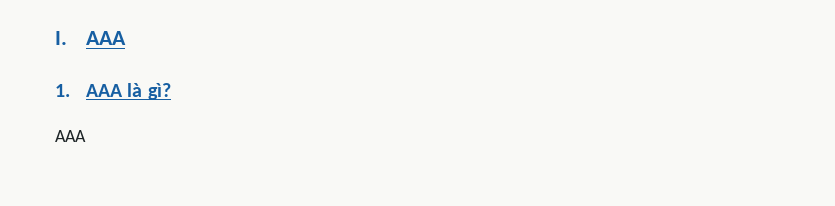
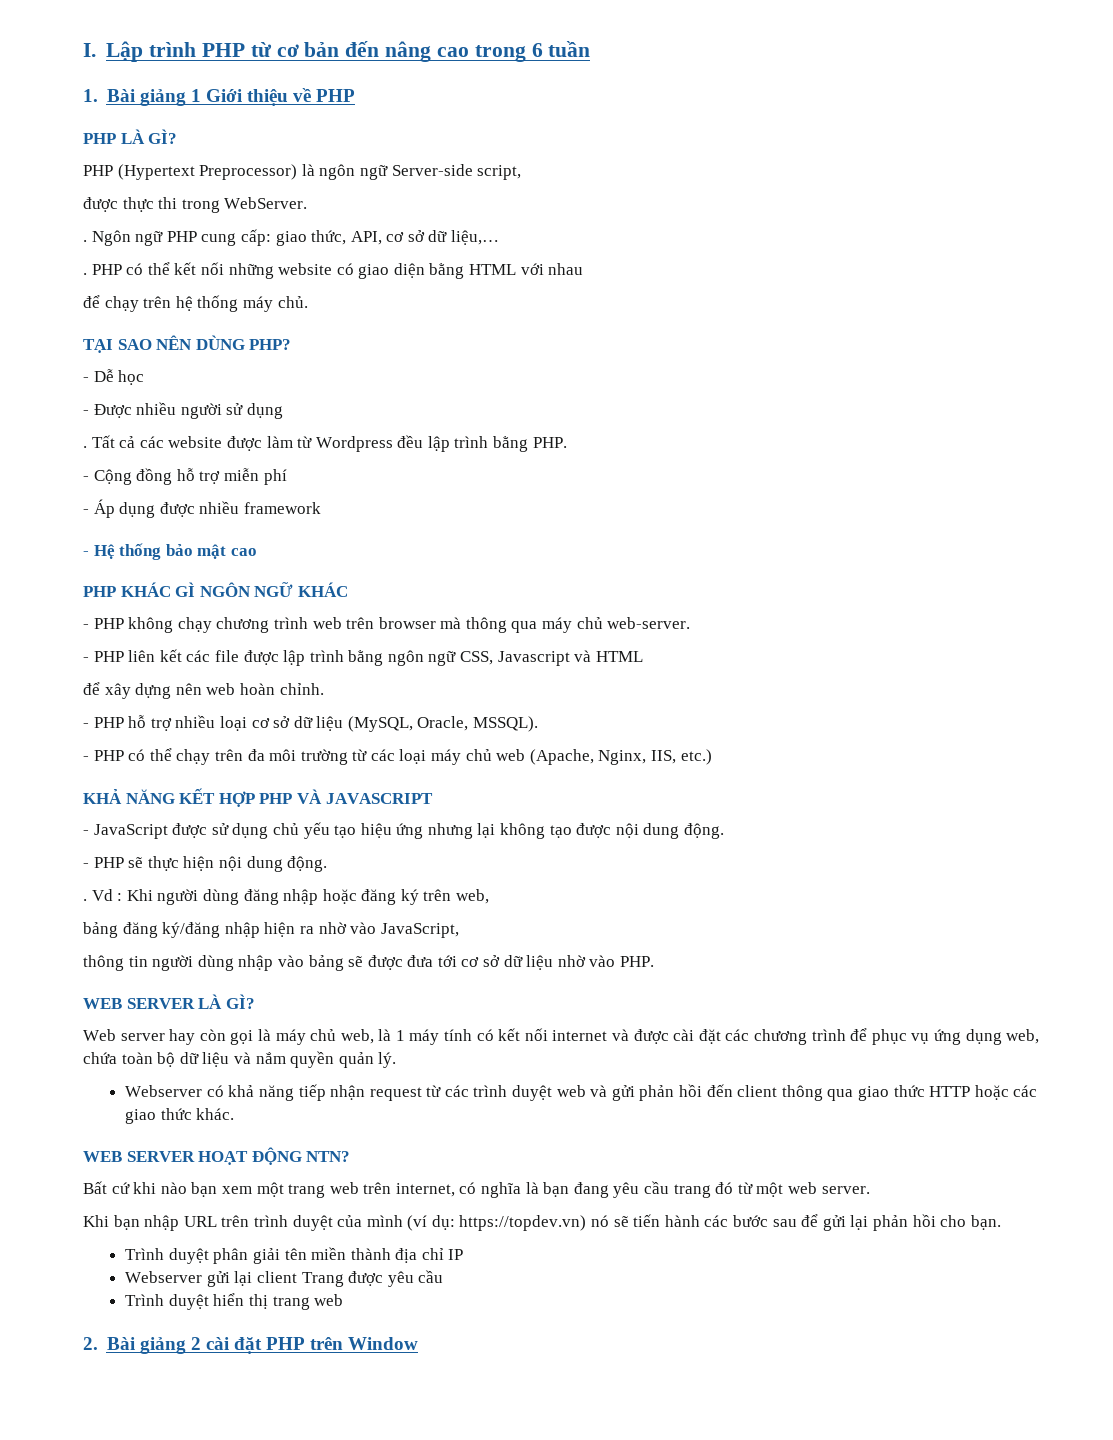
[55,31,127,45] [55,83,171,100] [55,130,86,142] I. AAA // 1. AAA là gì? // AAA -> [83,41,591,62] [83,88,356,106] [83,129,178,144] [83,164,522,180] [83,197,308,213] [83,229,500,246] [83,262,584,279] [83,295,308,312] [83,335,292,353] [83,369,145,385] [83,402,283,419] [83,435,567,452] [83,468,287,485] [83,499,321,518] [83,543,257,560] [83,582,348,597] [83,617,691,633] [83,649,643,666] [83,682,324,699] [83,715,539,732] [83,748,712,765] [83,788,433,807] [83,822,725,839] [83,856,328,872] [83,889,490,905] [83,922,459,938] [83,955,655,971] [83,994,255,1009] [83,1028,1040,1045] [83,1051,397,1068] [125,1084,1038,1101] [125,1108,235,1124] [83,1147,351,1165] [83,1181,870,1198] [83,1214,1001,1231] [125,1247,464,1264] [125,1270,444,1287] [125,1293,344,1310] [83,1337,419,1354] I. Lập trình PHP từ cơ bản đến nâng cao trong 6 tuần // 1. Bài giảng 1 Giới thiệu về PHP // PHP LÀ GÌ? // PHP (Hypertext Preprocessor) là ngôn ngữ Server-side script, // được thực thi trong WebServer. // . Ngôn ngữ PHP cung cấp: giao thức, API, cơ sở dữ liệu,… // . PHP có thể kết nối những website có giao diện bằng HTML với nhau // để chạy trên hệ thống máy chủ. // TẠI SAO NÊN DÙNG PHP? // - Dễ học // - Được nhiều người sử dụng // . Tất cả các website được làm từ Wordpress đều lập trình bằng PHP. // - Cộng đồng hỗ trợ miễn phí // - Áp dụng được nhiều framework // - Hệ thống bảo mật cao // PHP KHÁC GÌ NGÔN NGỮ KHÁC // - PHP không chạy chương trình web trên browser mà thông qua máy chủ web-server. // - PHP liên kết các file được lập trình bằng ngôn ngữ CSS, Javascript và HTML // để xây dựng nên web hoàn chỉnh. // - PHP hỗ trợ nhiều loại cơ sở dữ liệu (MySQL, Oracle, MSSQL). // - PHP có thể chạy trên đa môi trường từ các loại máy chủ web (Apache, Nginx, IIS, etc.) // KHẢ NĂNG KẾT HỢP PHP VÀ JAVASCRIPT // - JavaScript được sử dụng chủ yếu tạo hiệu ứng nhưng lại không tạo được nội dung động. // - PHP sẽ thực hiện nội dung động. // . Vd : Khi người dùng đăng nhập hoặc đăng ký trên web, // bảng đăng ký/đăng nhập hiện ra nhờ vào JavaScript, // thông tin người dùng nhập vào bảng sẽ được đưa tới cơ sở dữ liệu nhờ vào PHP. // WEB SERVER LÀ GÌ? // Web server hay còn gọi là máy chủ web, là 1 máy tính có kết nối internet và được cài đặt các chương trình để phục vụ ứng dụng web, chứa toàn bộ dữ liệu và nắm quyền quản lý. // Webserver có khả năng tiếp nhận request từ các trình duyệt web và gửi phản hồi đến client thông qua giao thức HTTP hoặc các giao thức khác. // WEB SERVER HOẠT ĐỘNG NTN? // Bất cứ khi nào bạn xem một trang web trên internet, có nghĩa là bạn đang yêu cầu trang đó từ một web server. // Khi bạn nhập URL trên trình duyệt của mình (ví dụ: https://topdev.vn) nó sẽ tiến hành các bước sau để gửi lại phản hồi cho bạn. // Trình duyệt phân giải tên miền thành địa chỉ IP // Webserver gửi lại client Trang được yêu cầu // Trình duyệt hiển thị trang web // 2. Bài giảng 2 cài đặt PHP trên Window

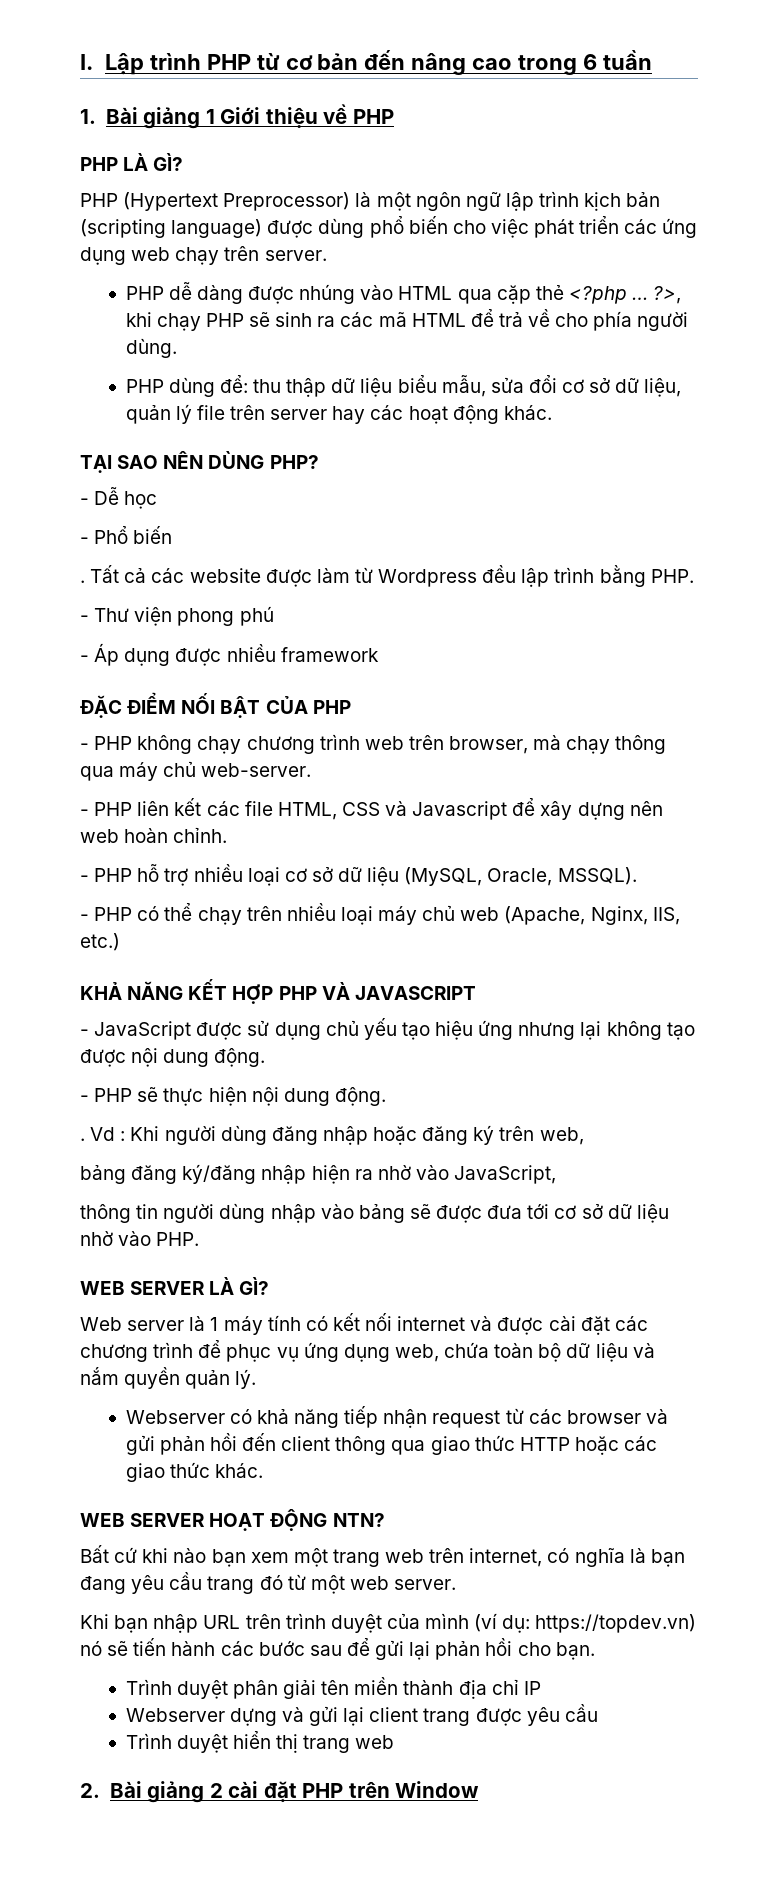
[319,164,522,180] [83,197,308,213] [83,229,500,246] [83,262,584,279] [83,295,308,312] ngôn ngữ Server-side script, // được thực thi trong WebServer. // . Ngôn ngữ PHP cung cấp: giao thức, API, cơ sở dữ liệu,… // . PHP có thể kết nối những website có giao diện bằng HTML với nhau // để chạy trên hệ thống máy chủ. -> [376,191,661,211] [80,216,698,238] [80,246,327,265] [125,282,682,304] [125,309,689,331] [125,338,177,358] [125,375,682,397] [125,404,552,424] một ngôn ngữ lập trình kịch bản (scripting language) được dùng phổ biến cho việc phát triển các ứng dụng web chạy trên server. // PHP dễ dàng được nhúng vào HTML qua cặp thẻ <?php … ?>, khi chạy PHP sẽ sinh ra các mã HTML để trả về cho phía người dùng. // PHP dùng để: thu thập dữ liệu biểu mẫu, sửa đổi cơ sở dữ liệu, quản lý file trên server hay các hoạt động khác.
[93,402,283,419] Được nhiều người sử dụng -> [94,526,173,544] Phổ biến
[93,468,287,485] Cộng đồng hỗ trợ miễn phí -> [94,606,274,626] Thư viện phong phú
[83,543,257,560] [83,582,348,597] - Hệ thống bảo mật cao // PHP KHÁC GÌ NGÔN NGỮ KHÁC -> [80,692,351,718] ĐẶC ĐIỂM NỐI BẬT CỦA PHP
[378,617,462,629] browser mà -> [449,735,611,754] browser, mà chạy
[243,650,643,666] được lập trình bằng ngôn ngữ CSS, Javascript và HTML // -> [277,801,508,820] HTML, CSS và Javascript
[247,749,395,765] đa môi trường từ các -> [286,903,336,921] nhiều
[169,1029,374,1045] hay còn gọi là máy chủ web, -> (185, 1325) none
[473,1085,586,1101] trình duyệt web -> [566,1410,641,1424] browser
(203, 1277) none -> [229,1707,304,1726] dựng và
[301,1272,344,1287] Trang -> [423,1708,471,1726] trang

